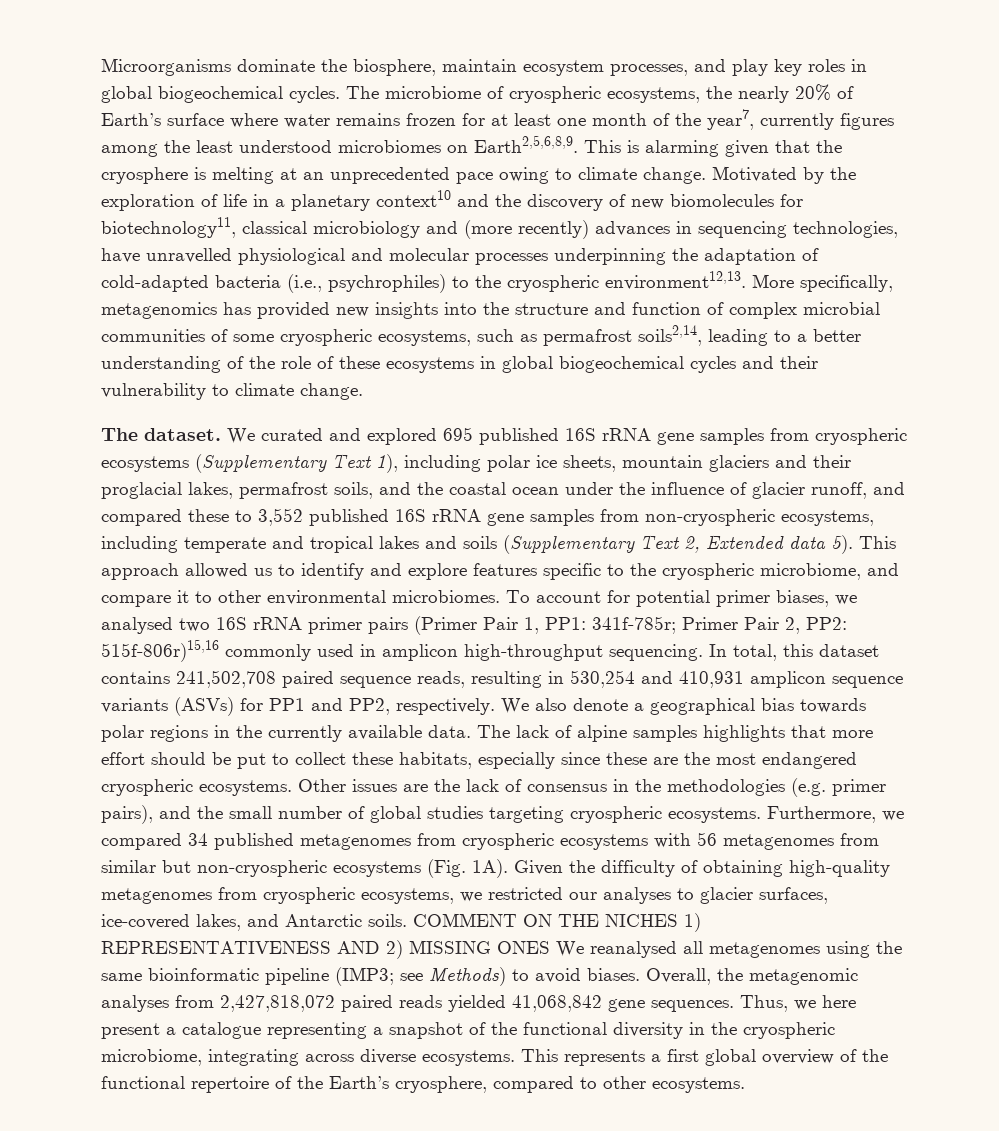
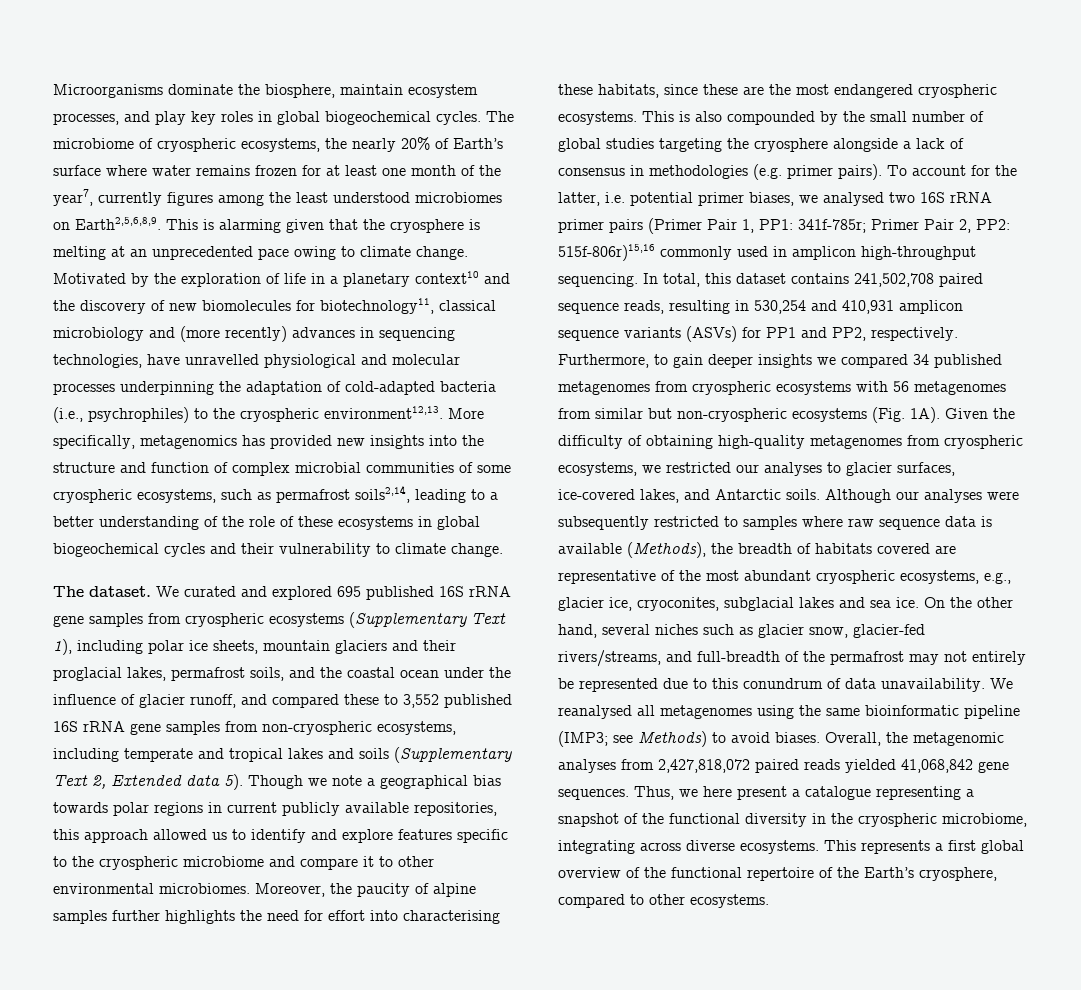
[859,536,896,549] This -> [248,775,501,789] [53,802,497,816] [53,829,79,840] Though we note a geographical bias towards polar regions in current publicly available repositories, this
[760,563,861,580] microbiome, -> [183,856,264,867] microbiome
[506,590,630,603] To account for -> [255,883,476,897] [53,910,500,924] [558,84,997,98] [558,111,984,125] [558,138,964,152] [558,164,1017,180] [558,192,625,206] Moreover, the paucity of alpine samples further highlights the need for effort into characterising these habitats, since these are the most endangered cryospheric ecosystems. This is also compounded by the small number of global studies targeting the cryosphere alongside a lack of consensus in methodologies (e.g. primer pairs). To account for the latter, i.e.
[501,698,866,715] [101,725,873,742] [101,752,857,769] [101,778,886,797] [101,805,876,824] We also denote a geographical bias towards polar regions in the currently available data. The lack of alpine samples highlights that more effort should be put to collect these habitats, especially since these are the most endangered cryospheric ecosystems. Other issues are the lack of consensus in the methodologies (e.g. primer pairs), and the small number of global studies targeting cryospheric ecosystems. Furthermore, -> [558,354,812,368] Furthermore, to gain deeper insights
[413,913,701,932] [101,940,550,959] COMMENT ON THE NICHES 1) REPRESENTATIVENESS AND 2) MISSING ONES -> [825,489,1019,503] [558,516,992,530] [558,542,956,558] [558,570,1011,584] [558,597,1013,611] [558,624,925,638] [558,650,1026,667] [558,678,985,692] Although our analyses were subsequently restricted to samples where raw sequence data is available (Methods), the breadth of habitats covered are representative of the most abundant cryospheric ecosystems, e.g., glacier ice, cryoconites, subglacial lakes and sea ice. On the other hand, several niches such as glacier snow, glacier-fed rivers/streams, and full-breadth of the permafrost may not entirely be represented due to this conundrum of data unavailability.

